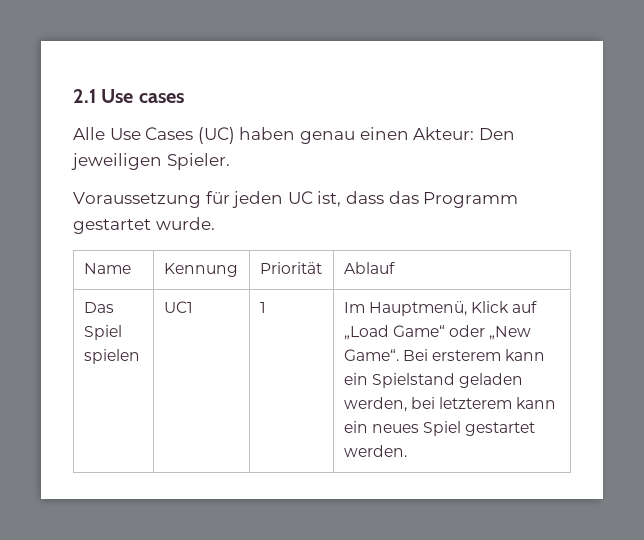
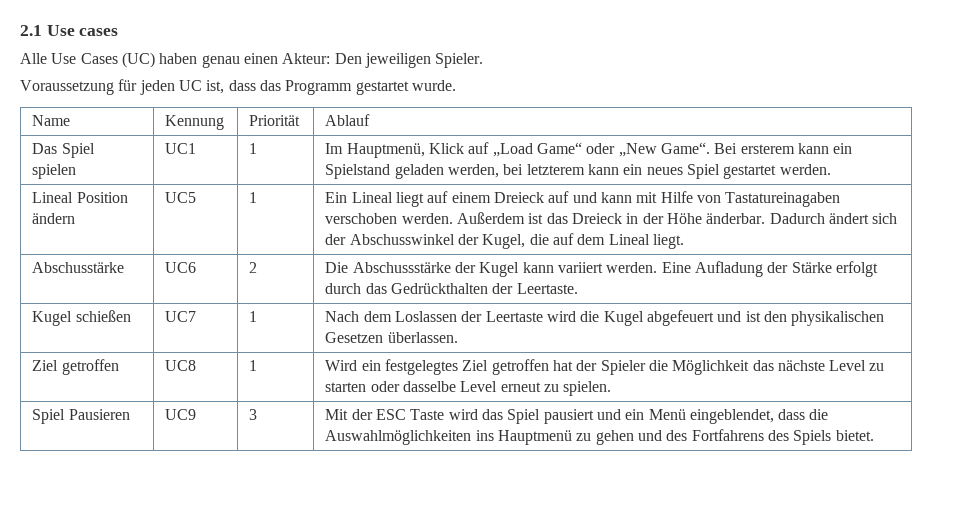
(407, 451) none -> [32,192,128,203] [32,213,76,224] [165,192,197,203] [249,192,258,203] [325,191,841,207] [325,212,898,224] [325,233,684,249] [32,262,125,273] [165,262,197,273] [249,262,258,273] [325,261,878,277] [325,283,578,294] [32,310,131,326] [165,311,197,322] [249,311,258,322] [325,310,885,326] [325,332,458,343] [32,359,119,375] [165,360,197,371] [249,360,258,371] [325,359,885,375] [325,381,612,396] [32,409,130,424] [165,409,197,420] [249,409,258,420] [325,409,829,424] [325,429,874,445] // Lineal Position ändern | UC5 | 1 | Ein Lineal liegt auf einem Dreieck auf und kann mit Hilfe von Tastatureinagaben verschoben werden. Außerdem ist das Dreieck in der Höhe änderbar. Dadurch ändert sich der Abschusswinkel der Kugel, die auf dem Lineal liegt. // Abschusstärke | UC6 | 2 | Die Abschussstärke der Kugel kann variiert werden. Eine Aufladung der Stärke erfolgt durch das Gedrückthalten der Leertaste. // Kugel schießen | UC7 | 1 | Nach dem Loslassen der Leertaste wird die Kugel abgefeuert und ist den physikalischen Gesetzen überlassen. // Ziel getroffen | UC8 | 1 | Wird ein festgelegtes Ziel getroffen hat der Spieler die Möglichkeit das nächste Level zu starten oder dasselbe Level erneut zu spielen. // Spiel Pausieren | UC9 | 3 | Mit der ESC Taste wird das Spiel pausiert und ein Menü eingeblendet, dass die Auswahlmöglichkeiten ins Hauptmenü zu gehen und des Fortfahrens des Spiels bietet.

